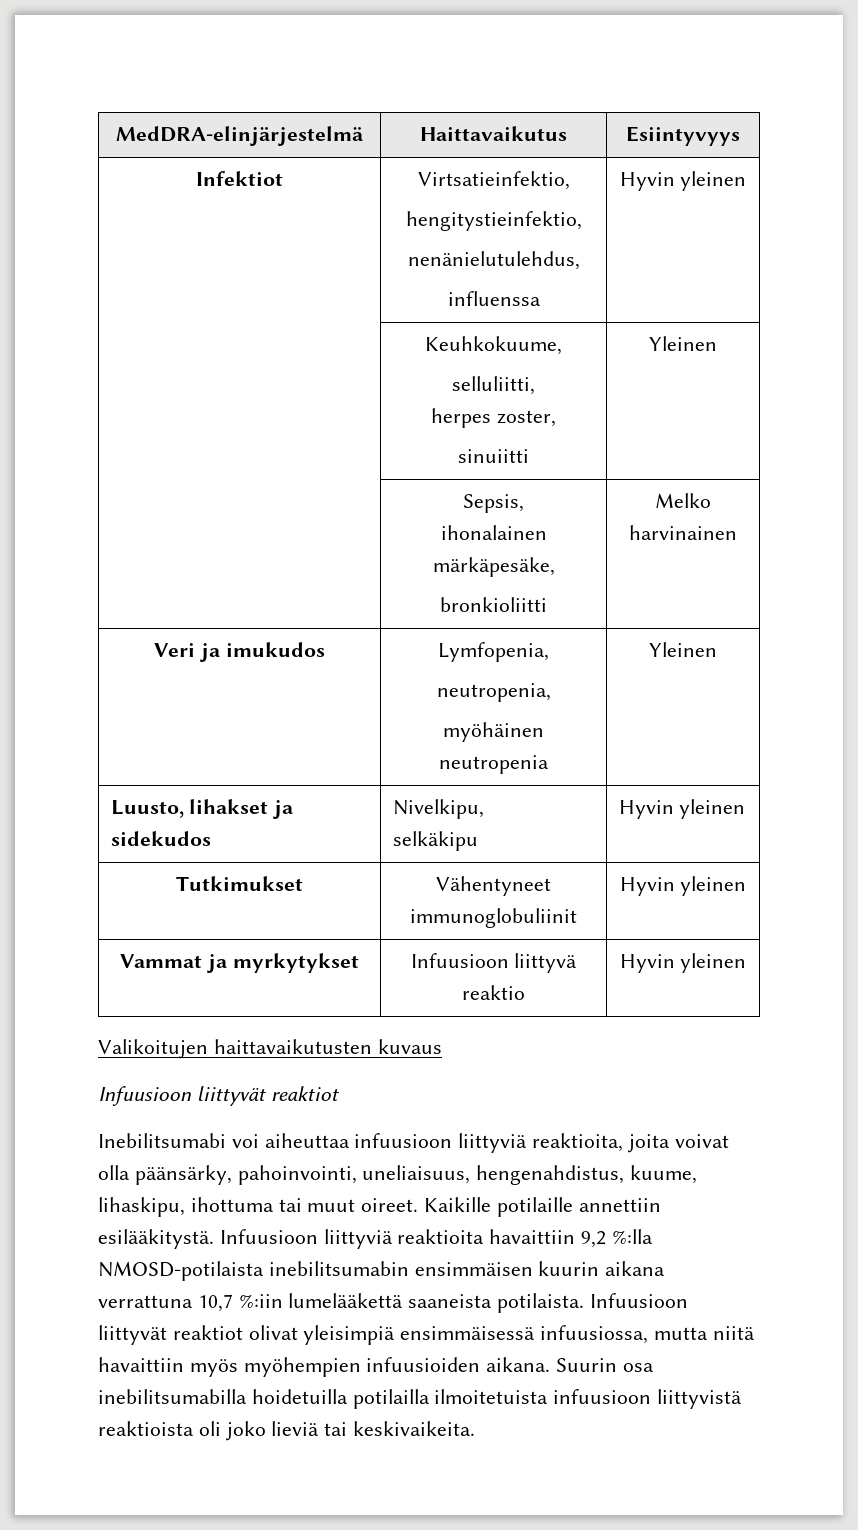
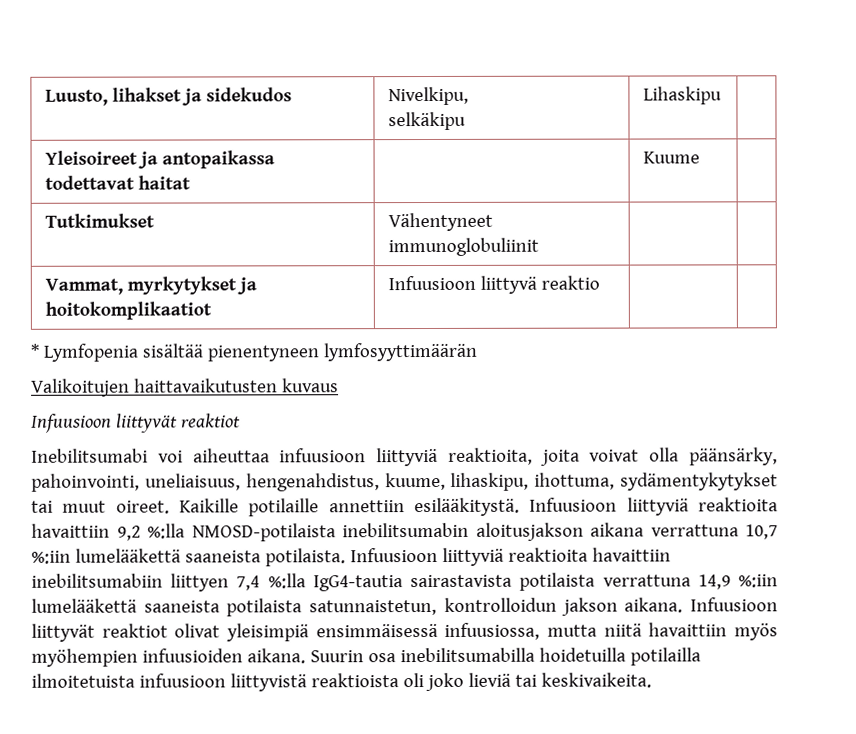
[116,126,363,146] [420,126,567,141] [626,126,740,146] [196,171,283,186] [417,171,570,190] [405,211,582,231] [407,251,580,270] [447,291,541,306] [619,171,747,191] [425,336,562,355] [452,376,535,395] [431,408,556,428] [458,449,529,463] [649,336,717,351] [463,494,524,513] [440,525,547,540] [432,557,555,577] [440,597,547,612] [655,493,711,508] [629,525,737,540] [154,642,325,662] [438,642,549,662] [436,683,551,702] [443,722,544,742] [439,755,549,774] [649,642,717,657] MedDRA-elinjärjestelmä | Haittavaikutus | Esiintyvyys // Infektiot | Virtsatieinfektio, // hengitystieinfektio, // nenänielutulehdus, // influenssa | Hyvin yleinen // | Keuhkokuume, // selluliitti, // herpes zoster, // sinuiitti | Yleinen // | Sepsis, // ihonalainen märkäpesäke, // bronkioliitti | Melko harvinainen // Veri ja imukudos | Lymfopenia, // neutropenia, // myöhäinen neutropenia | Yleinen // -> (44, 97) none
[618,799,746,819] [176,876,303,891] [436,876,551,896] [410,908,577,928] [619,876,747,896] [120,953,359,973] [410,953,578,973] [462,985,525,1000] [619,953,747,973] Hyvin yleinen // Tutkimukset | Vähentyneet immunoglobuliinit | Hyvin yleinen // Vammat ja myrkytykset | Infuusioon liittyvä reaktio | Hyvin yleinen -> [642,86,722,105] [44,150,275,169] [44,175,191,190] [642,151,700,164] [44,213,155,228] [387,212,493,232] [387,237,539,257] [44,276,257,295] [44,301,212,320] [387,275,600,294] [30,342,477,362] Lihaskipu | // Yleisoireet ja antopaikassa todettavat haitat | | Kuume | // Tutkimukset | Vähentyneet immunoglobuliinit | | // Vammat, myrkytykset ja hoitokomplikaatiot | Infuusioon liittyvä reaktio | | // * Lymfopenia sisältää pienentyneen lymfosyyttimäärän
[190,1197,274,1212] ihottuma -> [534,472,778,491] ihottuma, sydämentykytykset
[414,1261,600,1276] ensimmäisen kuurin -> [475,522,584,541] aloitusjakson
(688, 1300) none -> [441,547,671,566] [31,572,778,592] [31,597,778,617] liittyviä reaktioita havaittiin inebilitsumabiin liittyen 7,4 %:lla IgG4-tautia sairastavista potilaista verrattuna 14,9 %:iin lumelääkettä saaneista potilaista satunnaistetun, kontrolloidun jakson aikana. Infuusioon

